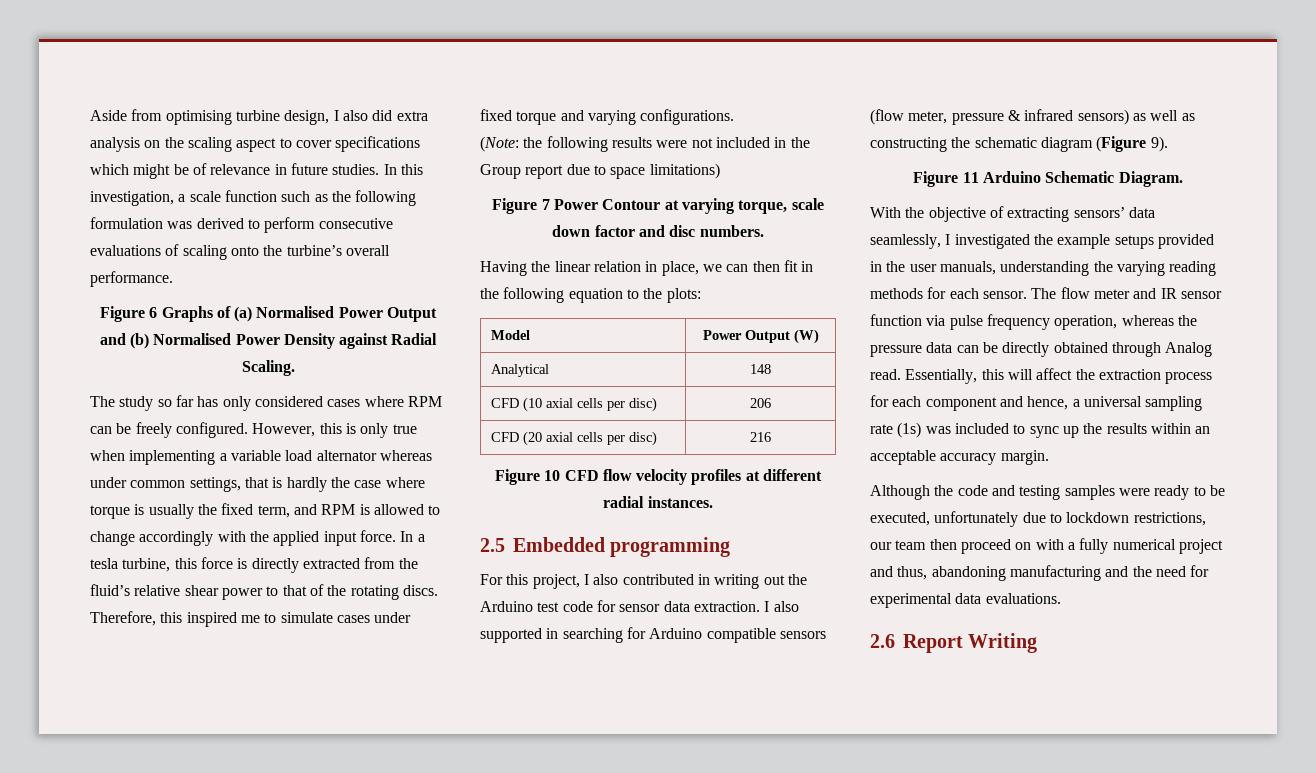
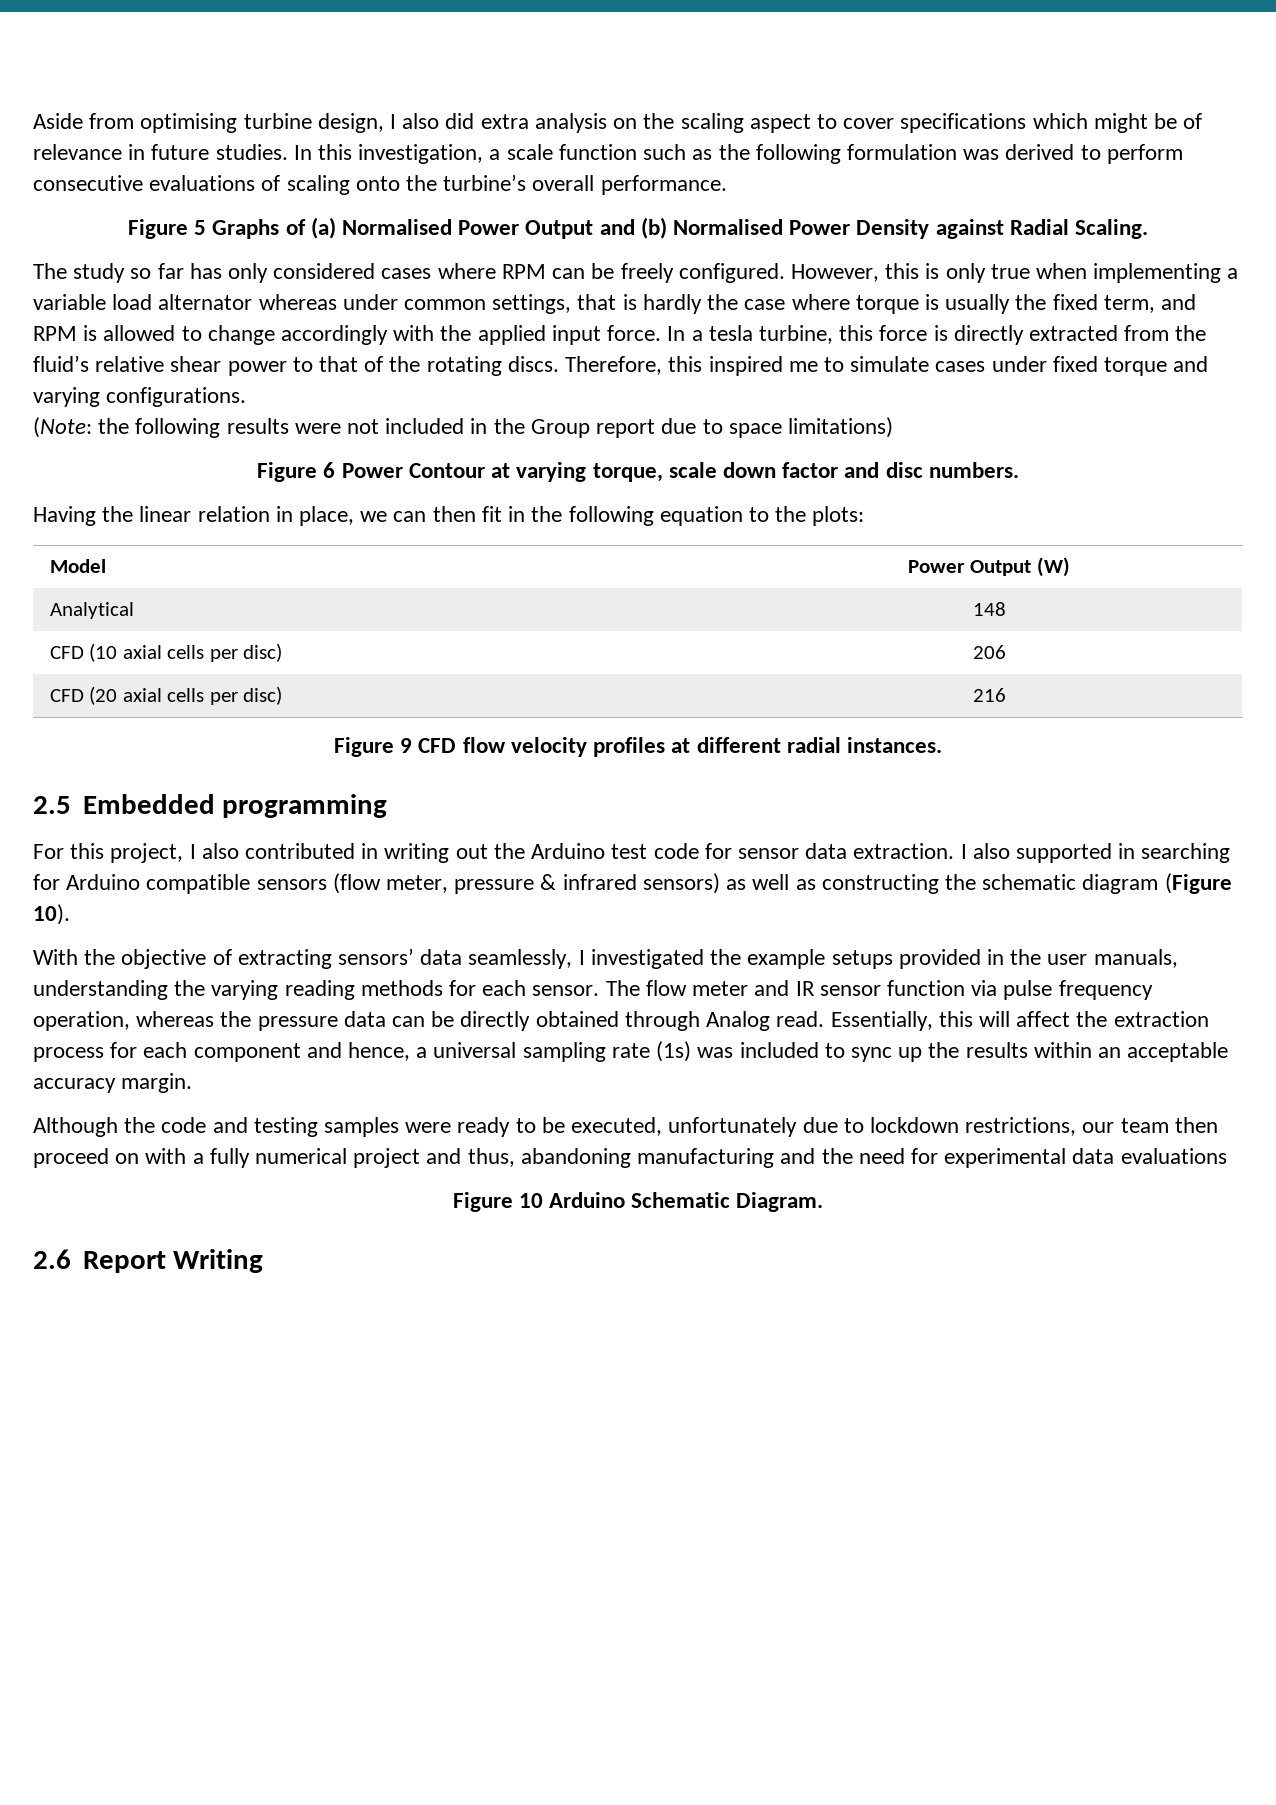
[149,307,158,318] 6 -> [194,220,207,235] 5
[541,199,550,210] 7 -> [323,462,336,478] 6
[544,470,561,481] 10 -> [400,738,413,753] 9
[1150,136,1168,152] [913,171,1183,187] 9). // Figure 11 Arduino Schematic Diagram. -> [33,904,70,925] 10).
[985,593,1061,604] evaluations. -> [1120,1148,1227,1164] [452,1192,824,1212] evaluations // Figure 10 Arduino Schematic Diagram.

